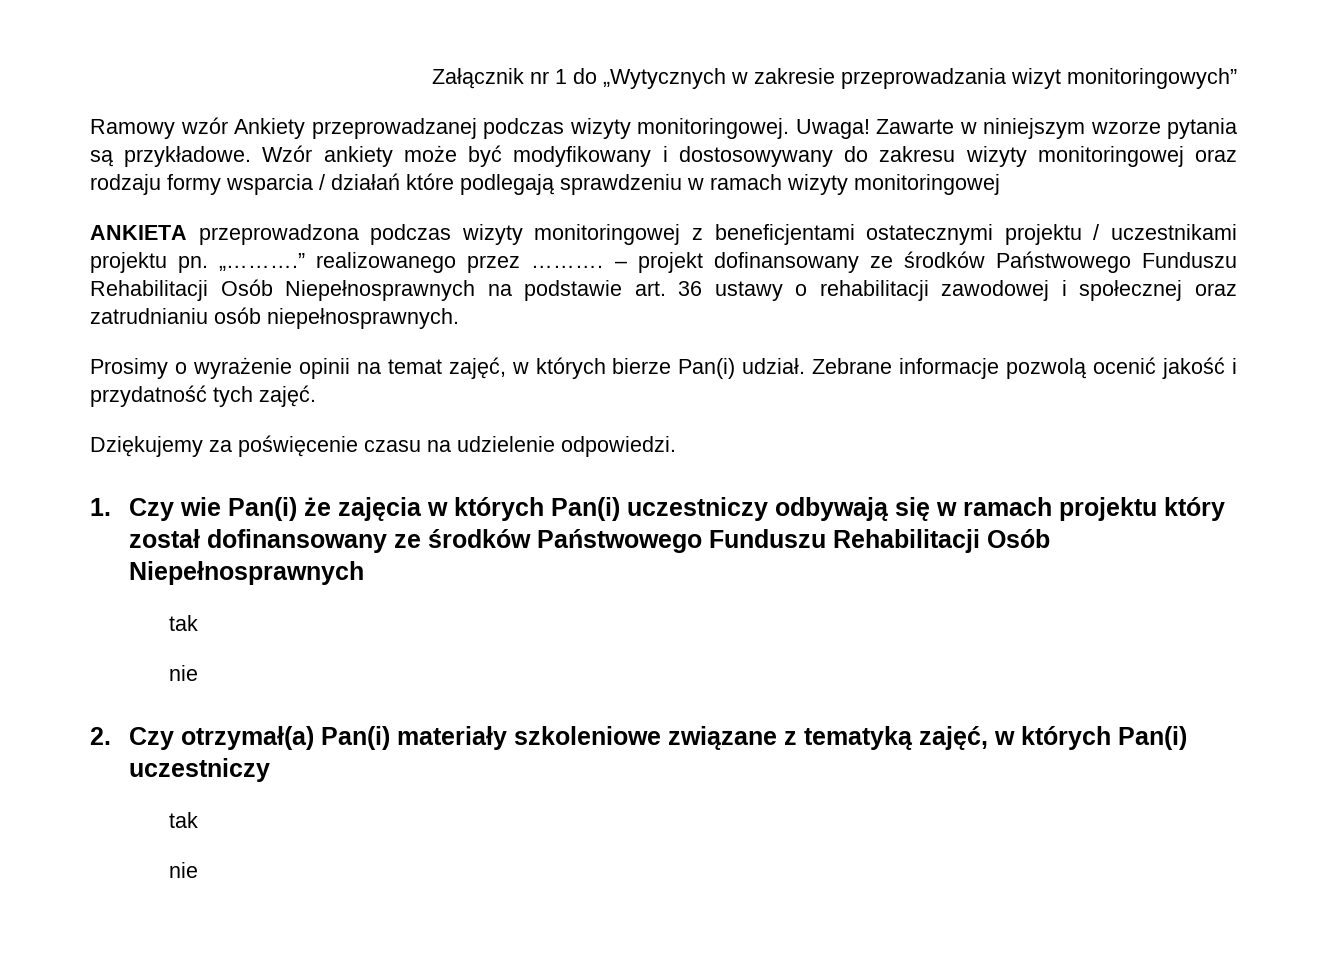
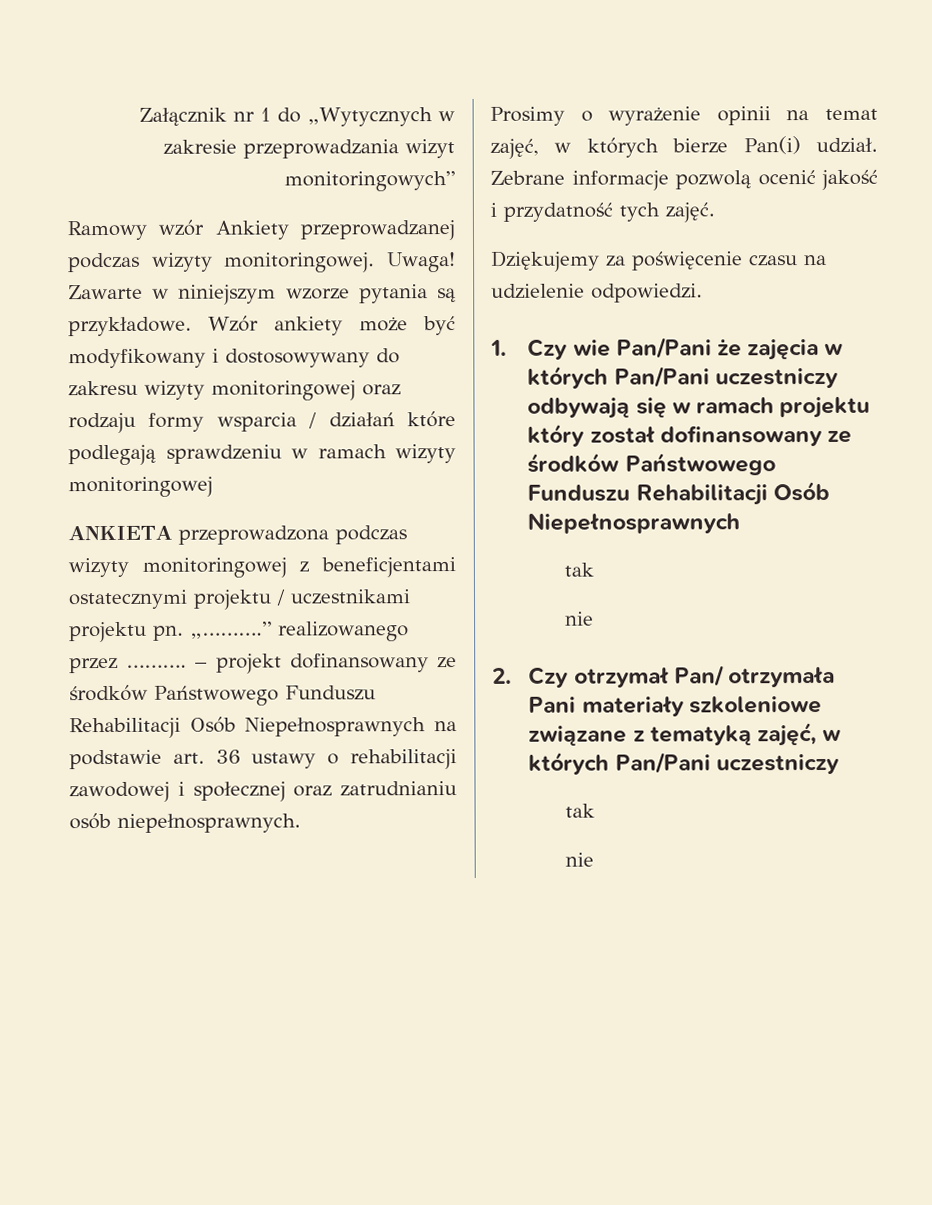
[228,497,298,521] Pan(i) -> [615,337,712,359] Pan/Pani
[551,497,621,521] Pan(i) -> [613,366,710,388] Pan/Pani
[181,726,391,750] otrzymał(a) Pan(i) -> [573,665,835,688] [528,696,577,713] otrzymał Pan/ otrzymała Pani
[1118,726,1188,750] Pan(i) -> [614,752,711,774] Pan/Pani

